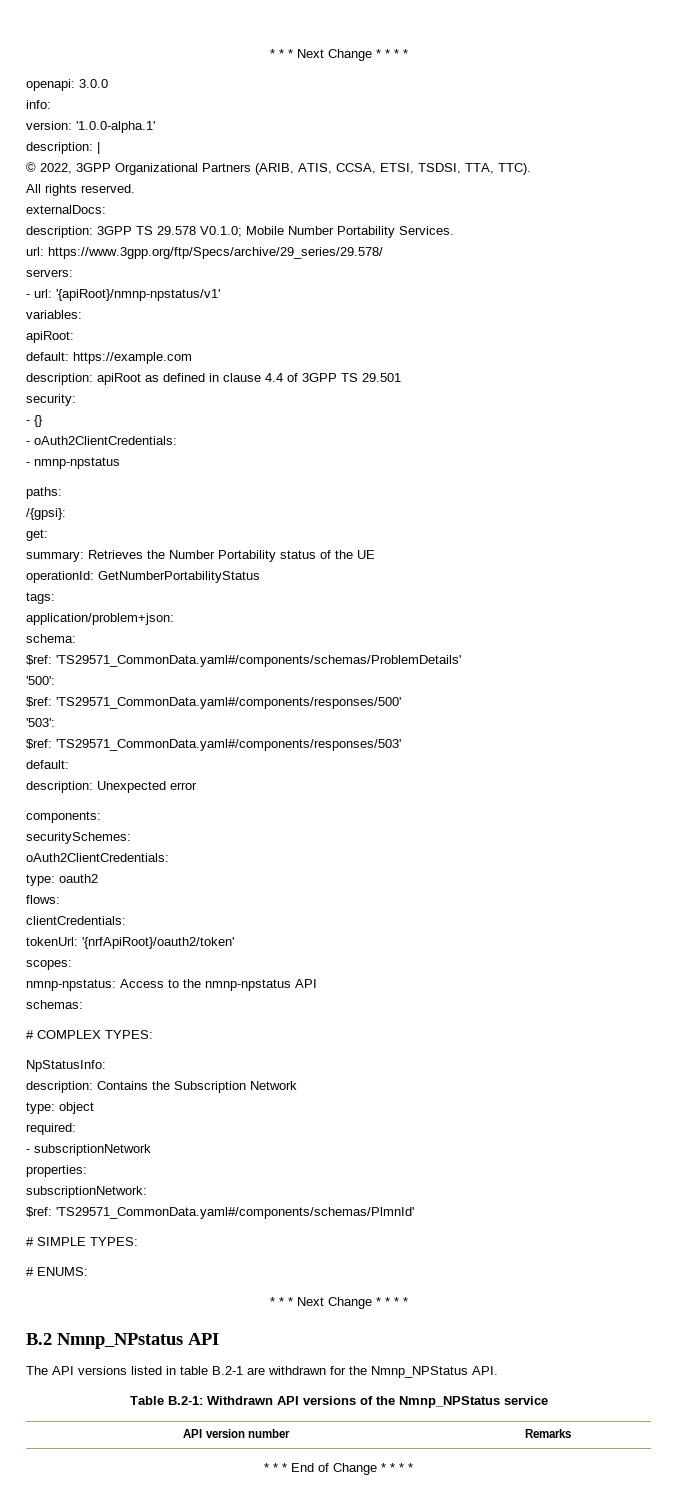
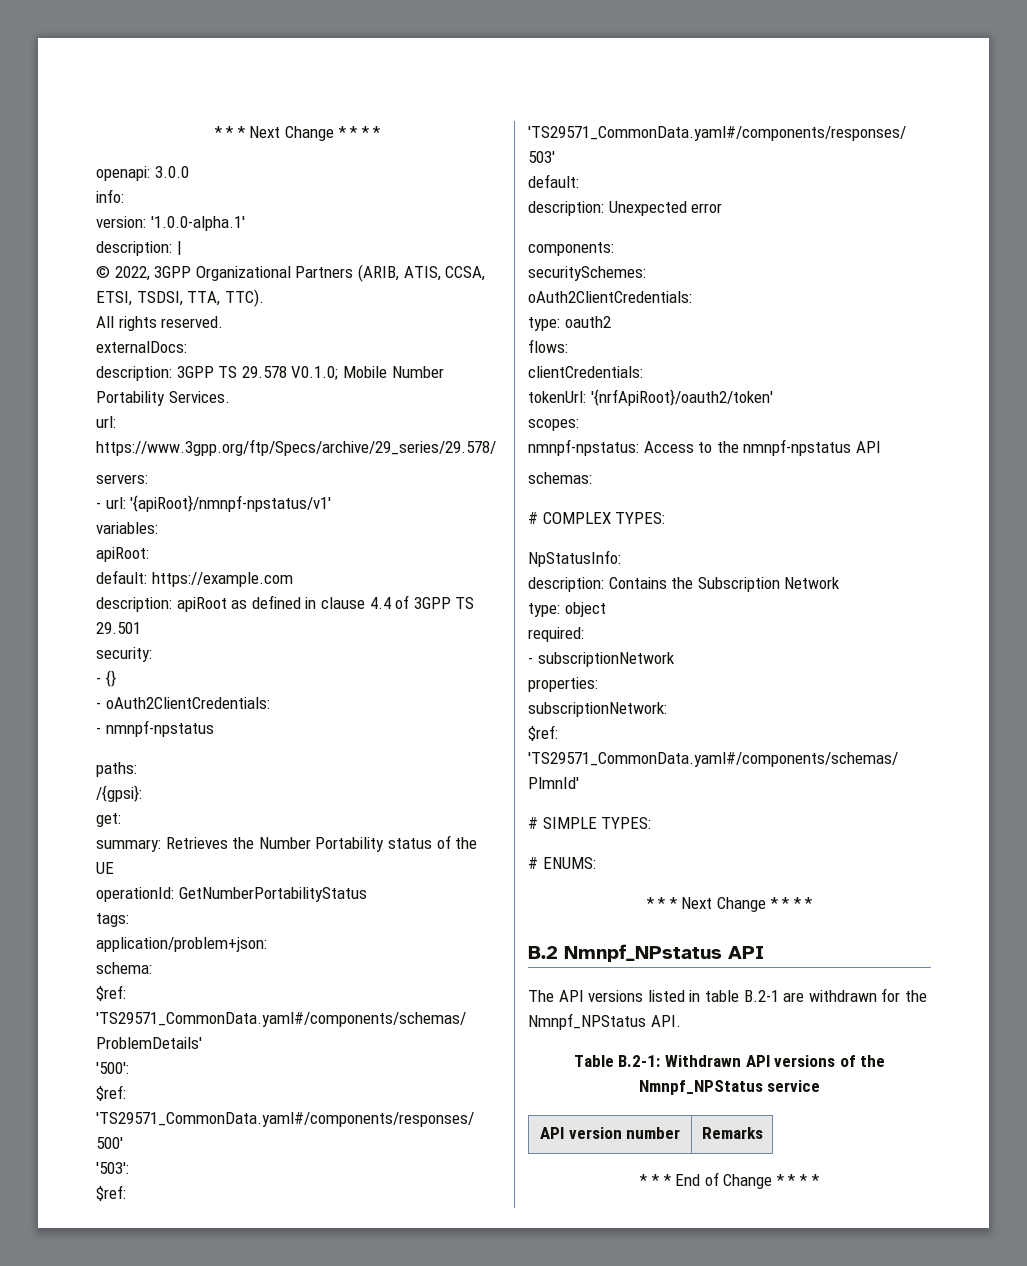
[56,289,220,301] '{apiRoot}/nmnp-npstatus/v1' -> [130,495,332,512] '{apiRoot}/nmnpf-npstatus/v1'
[34,457,120,469] nmnp-npstatus -> [105,720,214,737] nmnpf-npstatus
[26,979,116,991] nmnp-npstatus: -> [528,439,639,456] nmnpf-npstatus:
[205,979,291,991] nmnp-npstatus -> [743,439,852,456] nmnpf-npstatus
[57,1333,183,1349] Nmnp_NPstatus -> [564,944,722,962] Nmnpf_NPstatus
[371,1366,468,1378] Nmnp_NPStatus -> [528,1013,646,1030] Nmnpf_NPStatus
[398,1396,500,1408] Nmnp_NPStatus -> [638,1080,763,1095] Nmnpf_NPStatus

